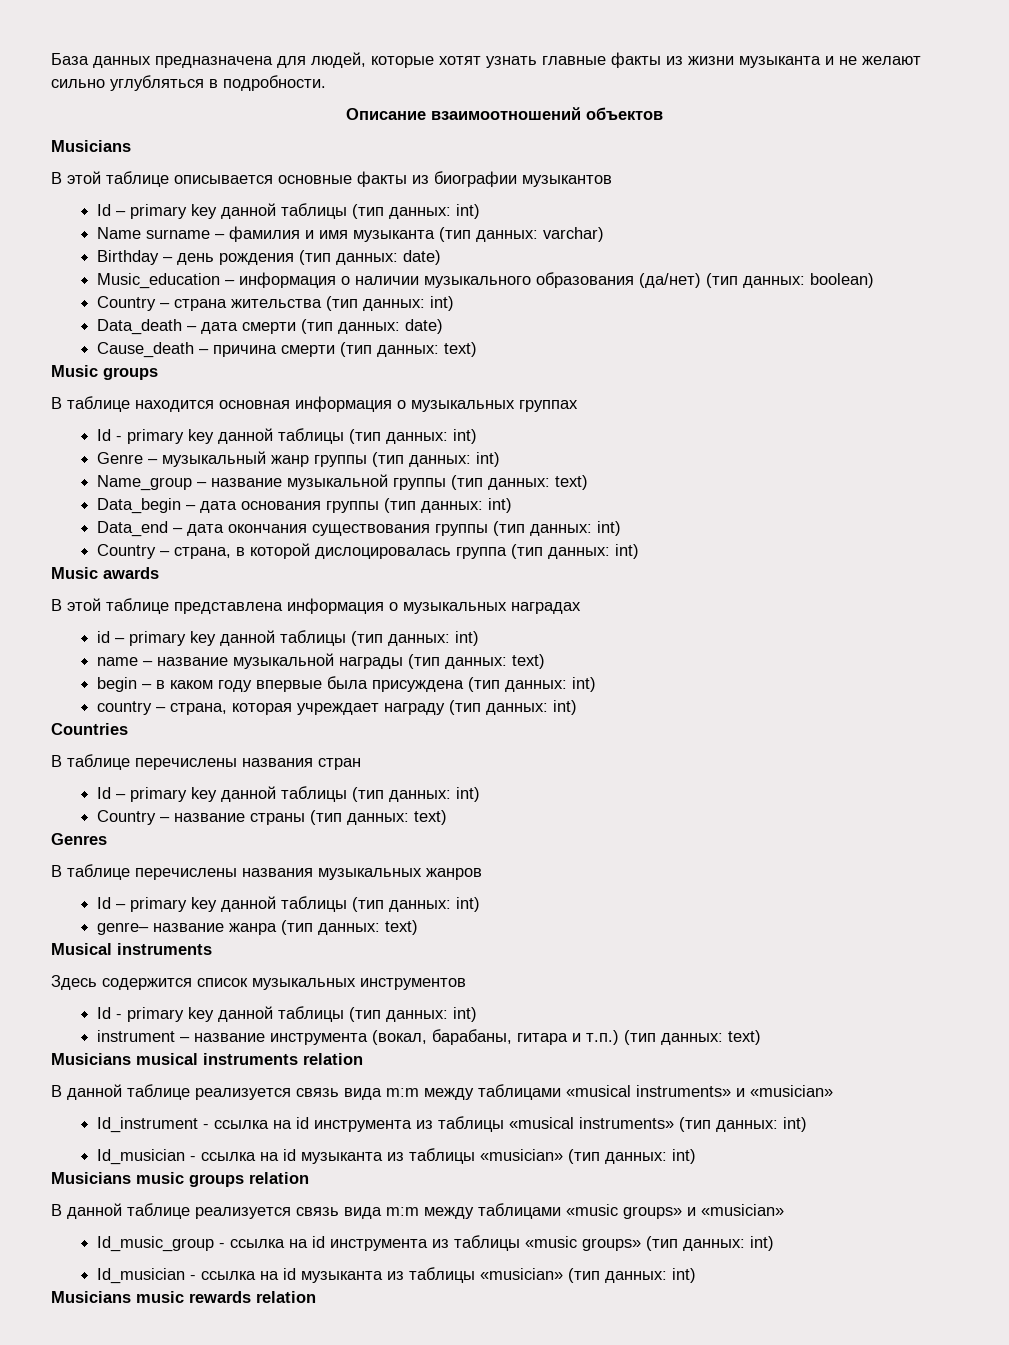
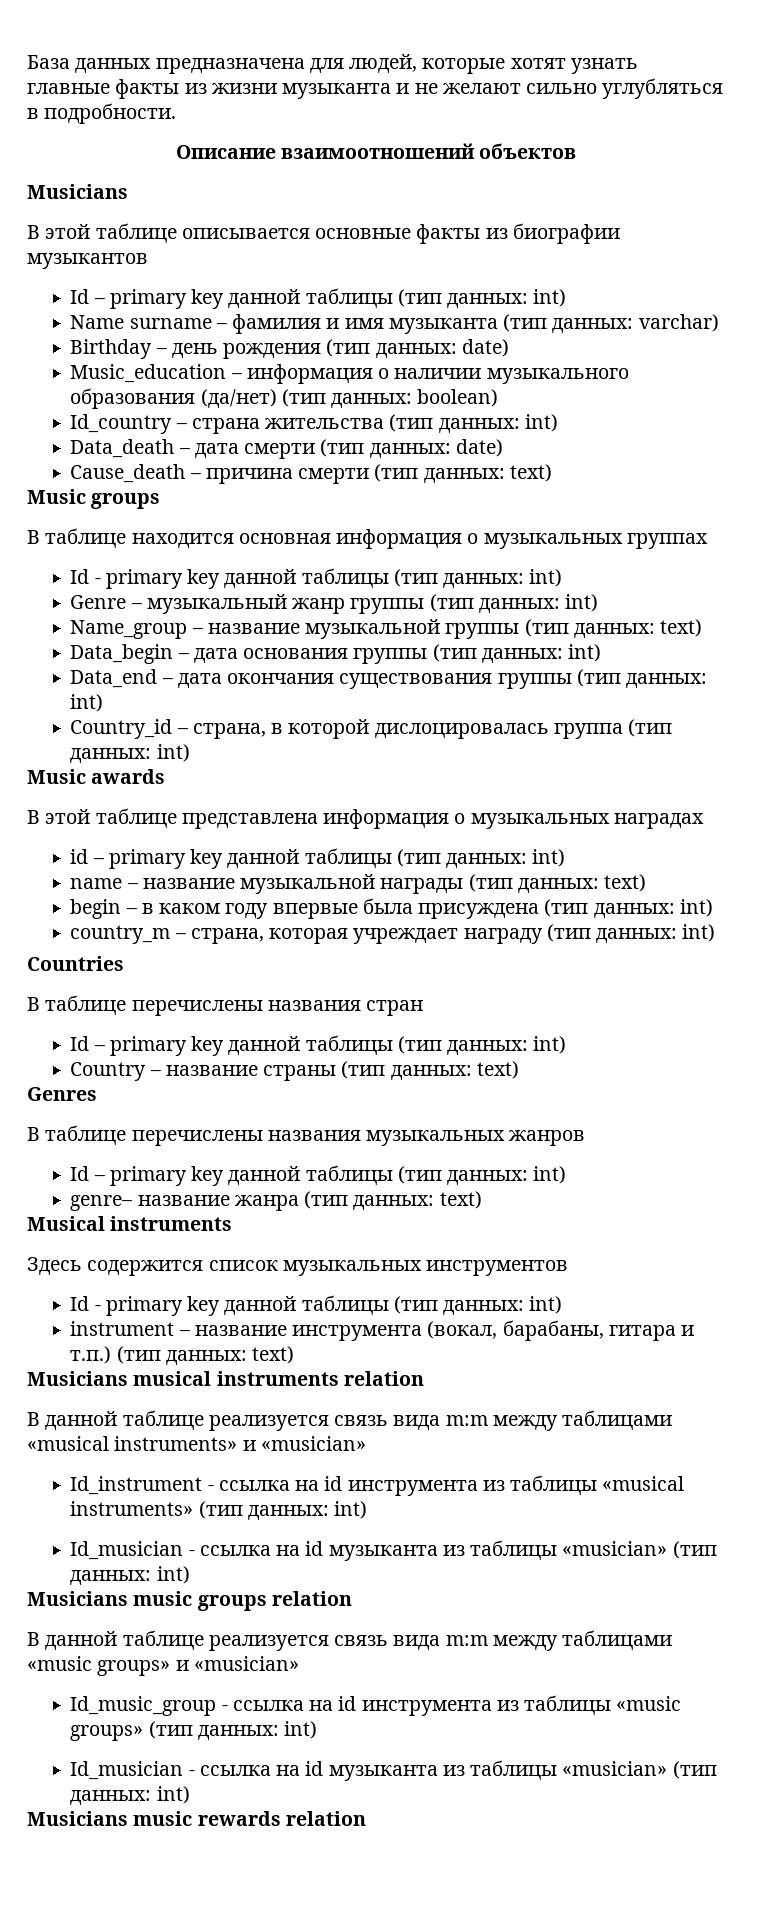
[96,296,156,311] Country -> [70,414,173,434] Id_country
[96,544,156,559] Country -> [70,719,173,739] Country_id
[96,701,152,715] country -> [70,925,171,944] country_m

